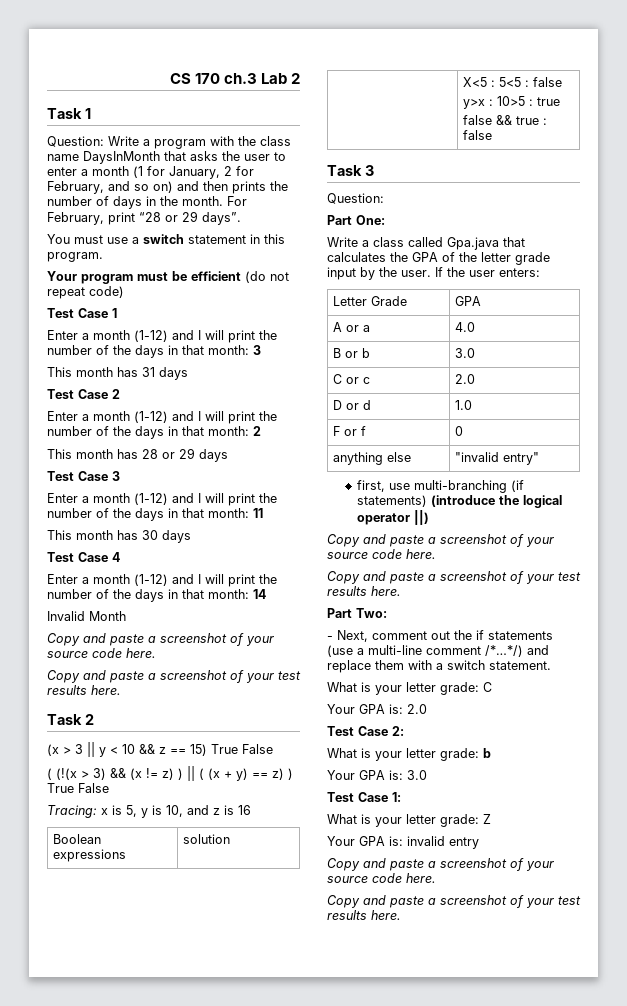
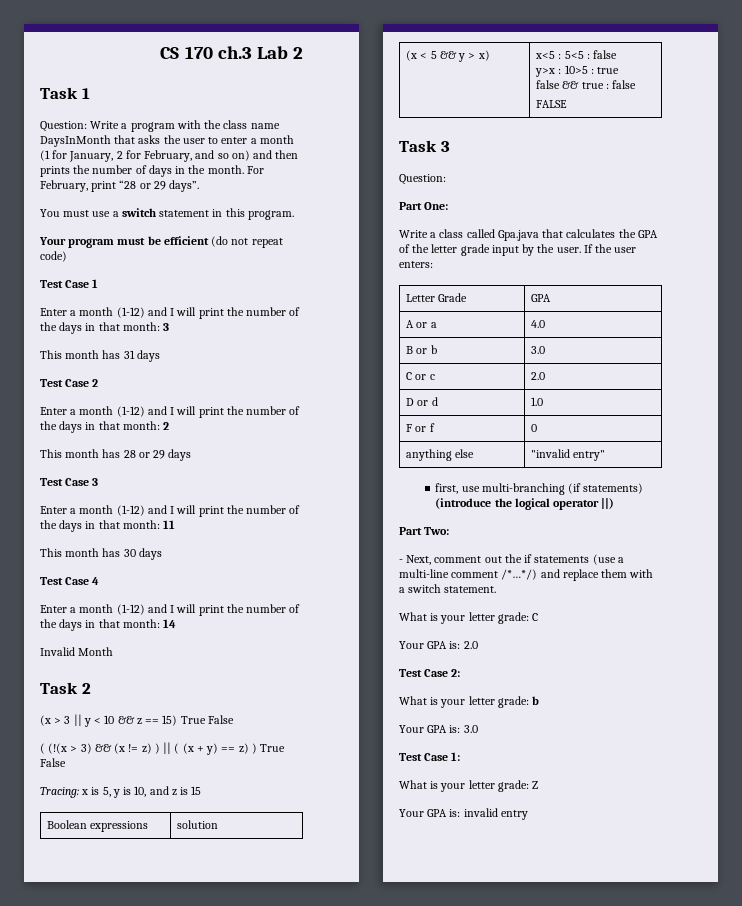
[47,633,274,646] [47,648,156,658] [47,670,301,683] [47,685,121,695] // Copy and paste a screenshot of your source code here. // Copy and paste a screenshot of your test results here. -> (114, 651) none
[238,805,251,815] 16 -> [191,786,202,795] 15
[463,77,488,87] | X<5 -> [406,50,490,62] [535,51,556,59] (x < 5 && y > x) | x<5
(493, 135) none -> [536,100,568,108] // FALSE
[327,534,554,547] [327,549,436,559] [327,571,581,584] [327,586,401,596] // Copy and paste a screenshot of your source code here. // Copy and paste a screenshot of your test results here. -> (615, 503) none
[327,858,554,871] [327,873,436,883] [327,895,581,908] [327,910,401,920] // Copy and paste a screenshot of your source code here. // Copy and paste a screenshot of your test results here. -> (528, 815) none

